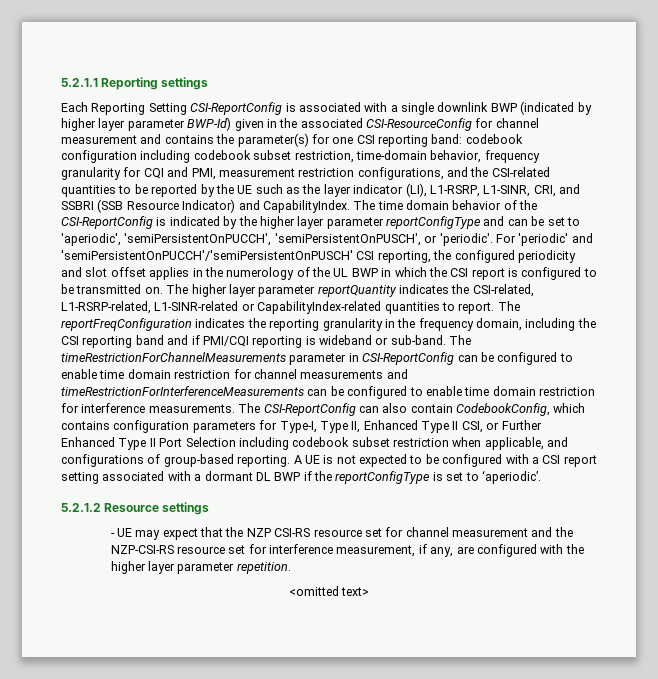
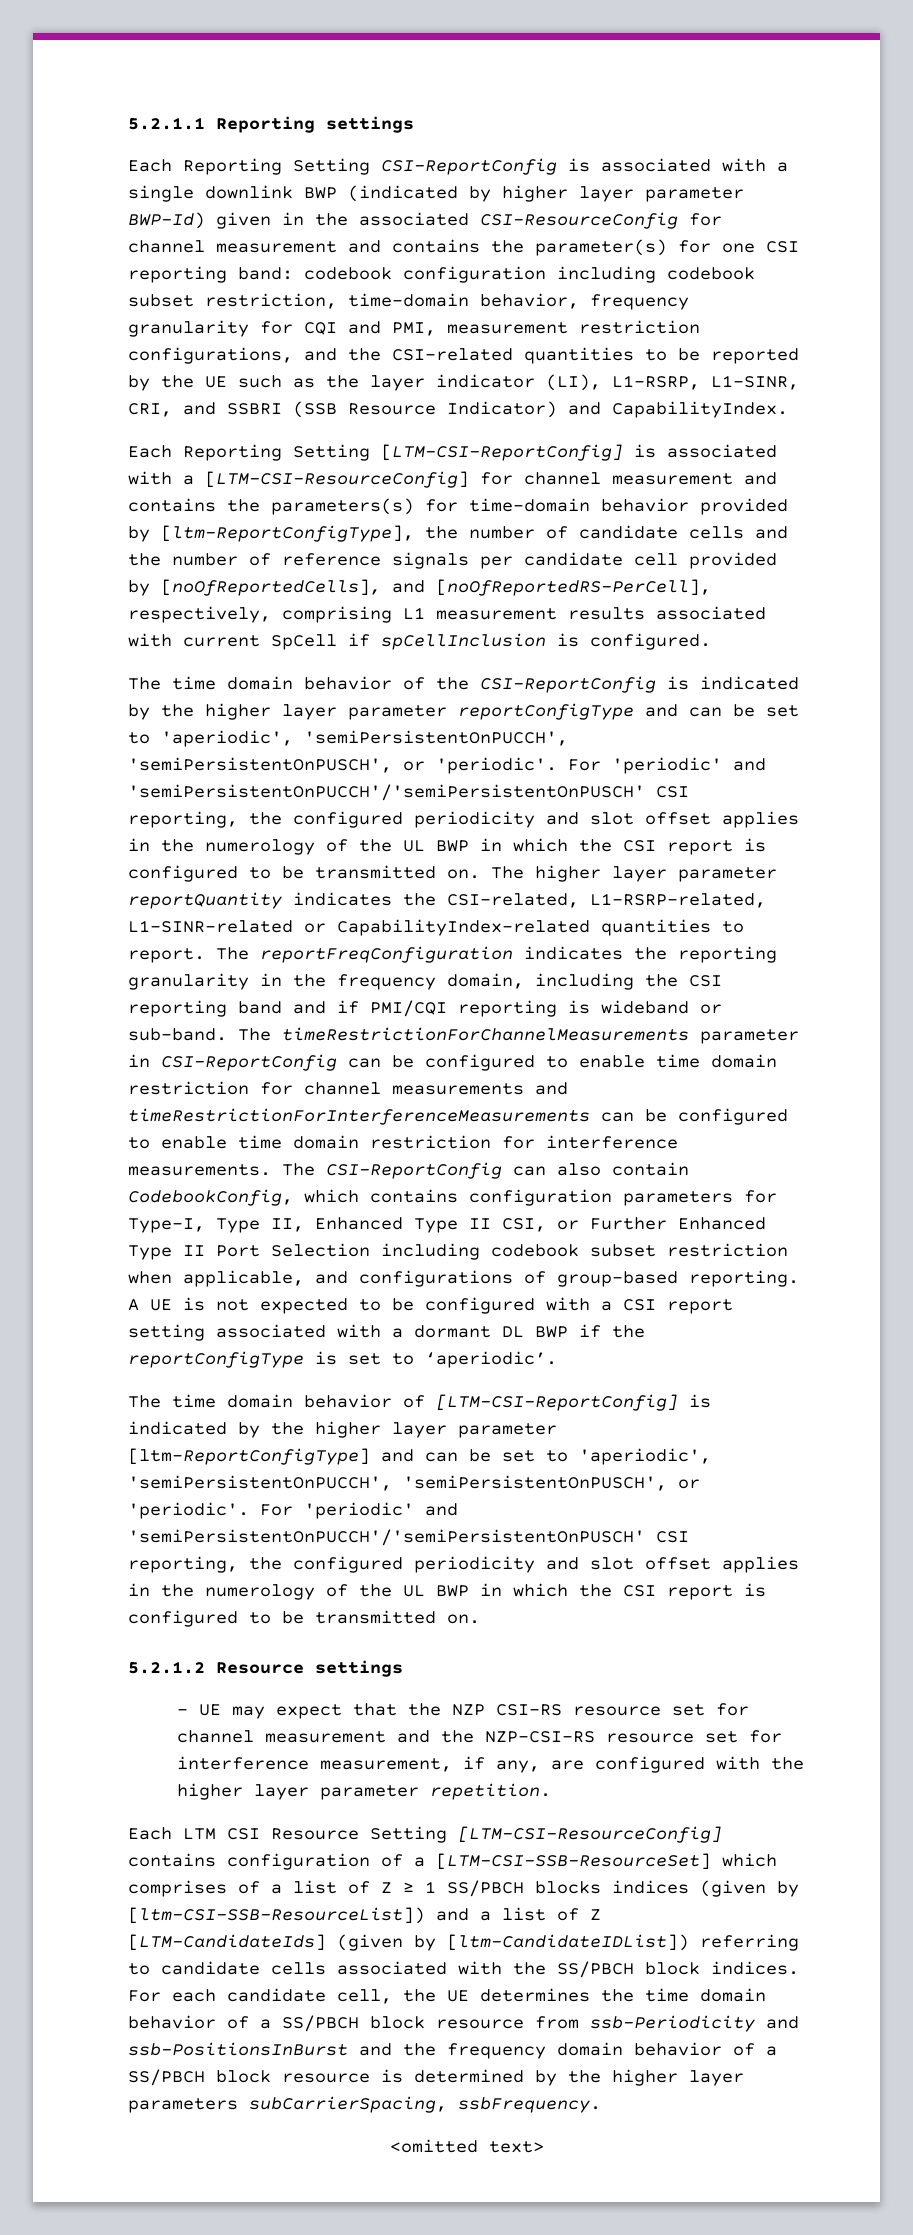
(350, 206) none -> [128,444,777,461] [128,471,777,488] [128,498,788,515] [128,525,788,542] [128,552,777,569] [128,579,711,596] [128,606,766,623] [128,633,711,650] // Each Reporting Setting [LTM-CSI-ReportConfig] is associated with a [LTM-CSI-ResourceConfig] for channel measurement and contains the parameters(s) for time-domain behavior provided by [ltm-ReportConfigType], the number of candidate cells and the number of reference signals per candidate cell provided by [noOfReportedCells], and [noOfReportedRS-PerCell], respectively, comprising L1 measurement results associated with current SpCell if spCellInclusion is configured. //
(541, 477) none -> [128,1394,711,1411] [128,1421,557,1438] [128,1448,711,1465] [128,1475,700,1491] [128,1502,458,1519] [128,1529,689,1546] [128,1556,799,1573] [128,1583,766,1600] [128,1610,480,1627] // The time domain behavior of [LTM-CSI-ReportConfig] is indicated by the higher layer parameter [ltm-ReportConfigType] and can be set to 'aperiodic', 'semiPersistentOnPUCCH', 'semiPersistentOnPUSCH', or 'periodic'. For 'periodic' and 'semiPersistentOnPUCCH'/'semiPersistentOnPUSCH' CSI reporting, the configured periodicity and slot offset applies in the numerology of the UL BWP in which the CSI report is configured to be transmitted on.
(291, 568) none -> [128,1826,722,1843] [128,1853,777,1870] [128,1880,799,1897] [128,1907,601,1924] [128,1934,799,1951] [128,1961,799,1978] [128,1988,766,2004] [128,2015,799,2032] [128,2042,777,2059] [128,2069,744,2086] [128,2096,601,2113] // Each LTM CSI Resource Setting [LTM-CSI-ResourceConfig] contains configuration of a [LTM-CSI-SSB-ResourceSet] which comprises of a list of Z ≥ 1 SS/PBCH blocks indices (given by [ltm-CSI-SSB-ResourceList]) and a list of Z [LTM-CandidateIds] (given by [ltm-CandidateIDList]) referring to candidate cells associated with the SS/PBCH block indices. For each candidate cell, the UE determines the time domain behavior of a SS/PBCH block resource from ssb-Periodicity and ssb-PositionsInBurst and the frequency domain behavior of a SS/PBCH block resource is determined by the higher layer parameters subCarrierSpacing, ssbFrequency.

